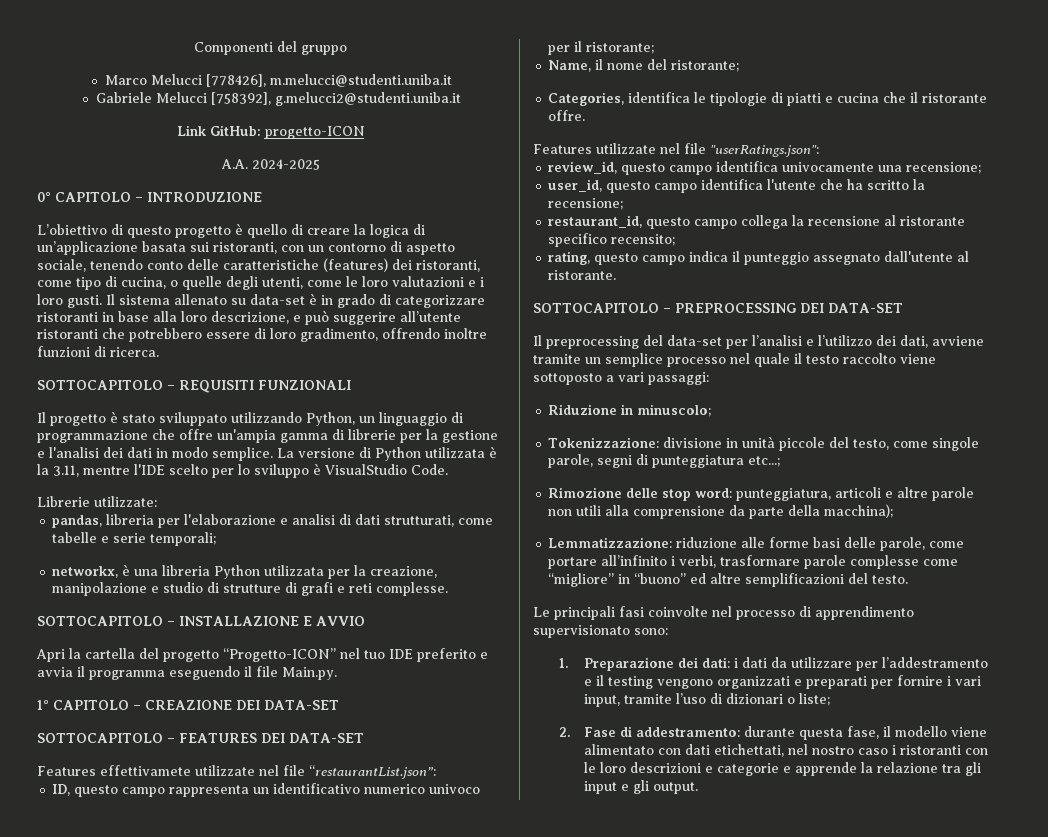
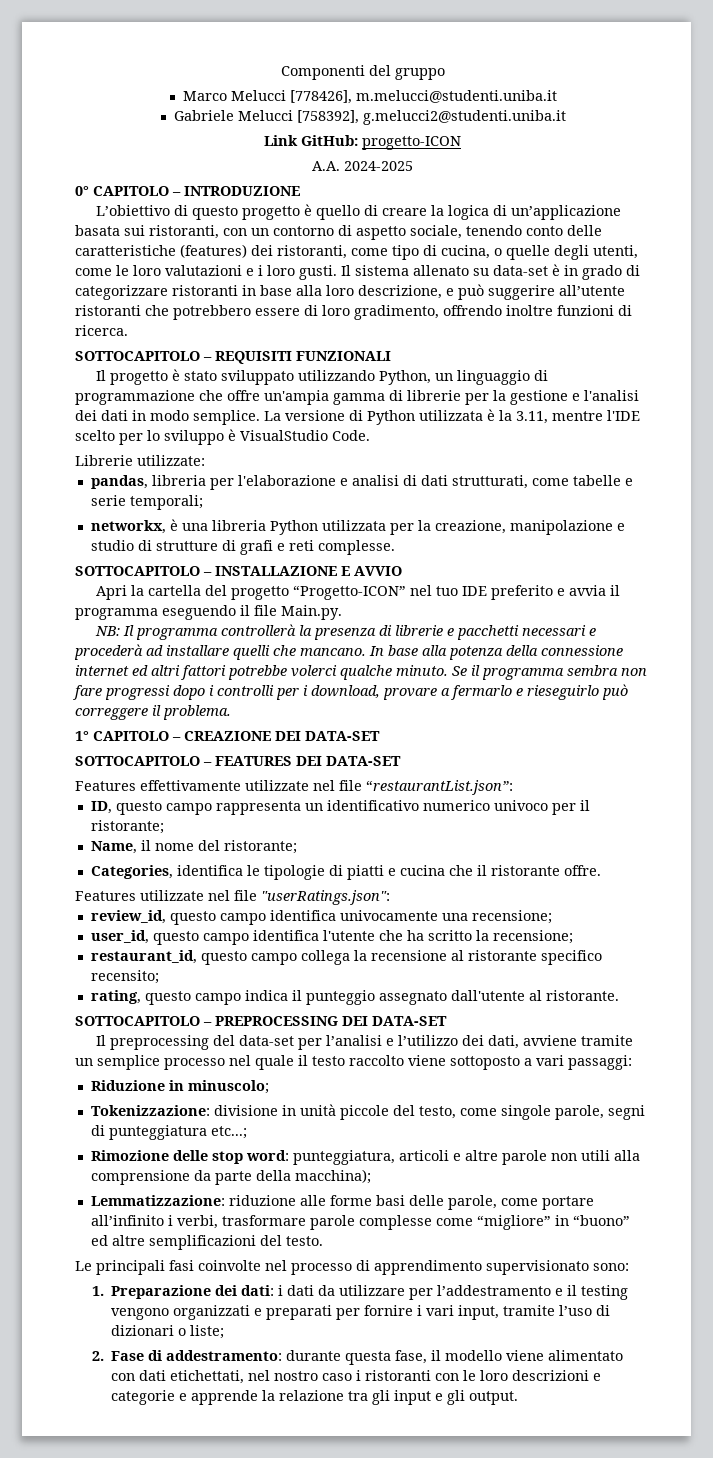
(337, 673) none -> [94,624,596,640] [74,644,623,660] [75,665,647,680] [72,684,628,700] [75,705,231,720] // NB: Il programma controllerà la presenza di librerie e pacchetti necessari e procederà ad installare quelli che mancano. In base alla potenza della connessione internet ed altri fattori potrebbe volerci qualche minuto. Se il programma sembra non fare progressi dopo i controlli per i download, provare a fermarlo e rieseguirlo può correggere il problema.
[100,765,191,776] effettivamete -> [140,780,241,791] effettivamente

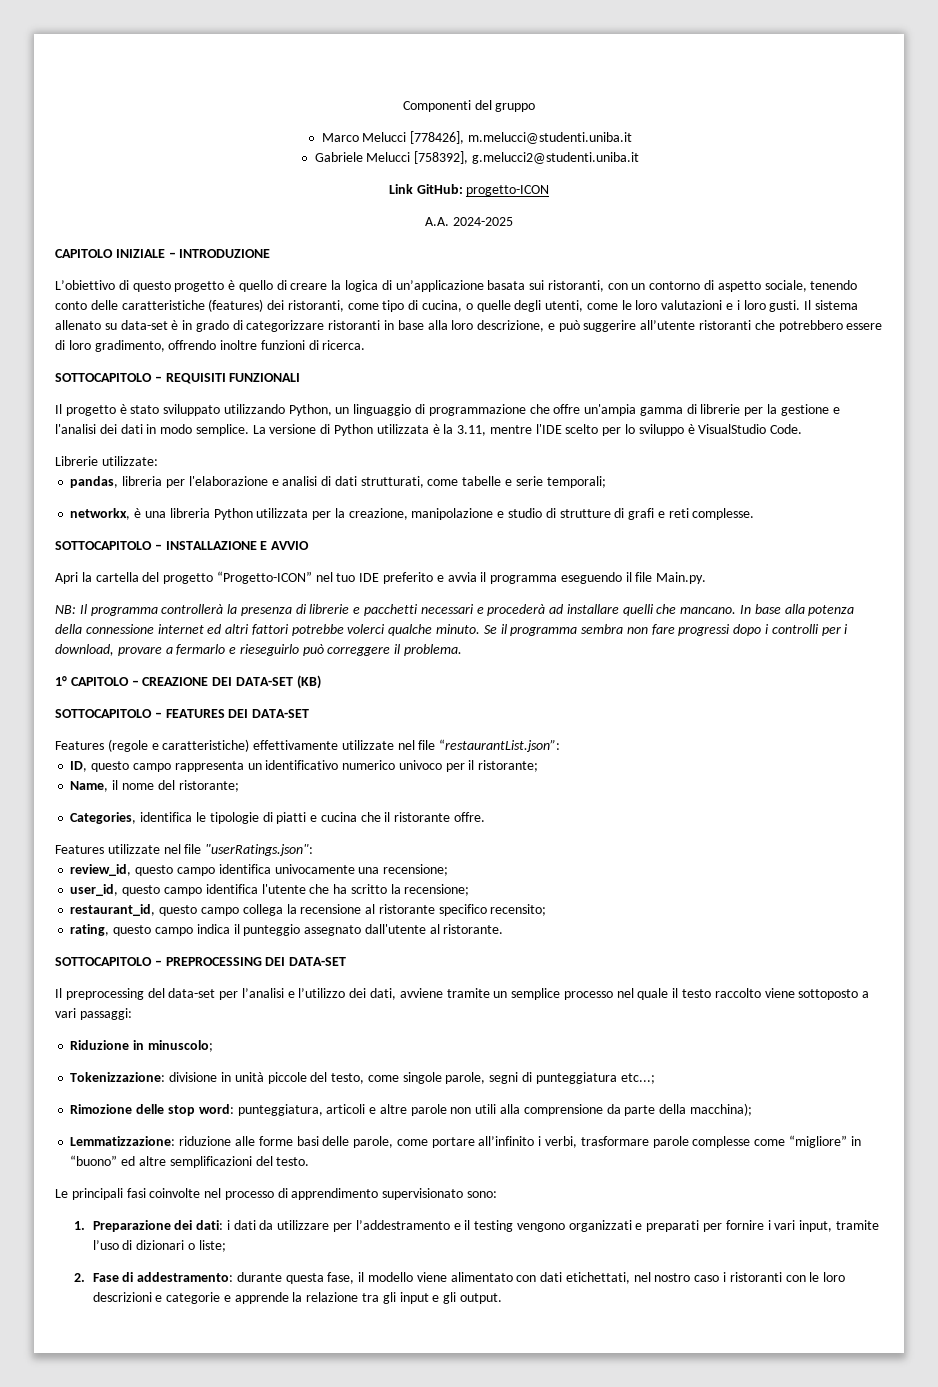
[75,186,169,196] 0° CAPITOLO -> [55,249,165,258] CAPITOLO INIZIALE
(380, 736) none -> [296,675,321,689] (KB)
(136, 786) none -> [107,739,250,752] (regole e caratteristiche)

